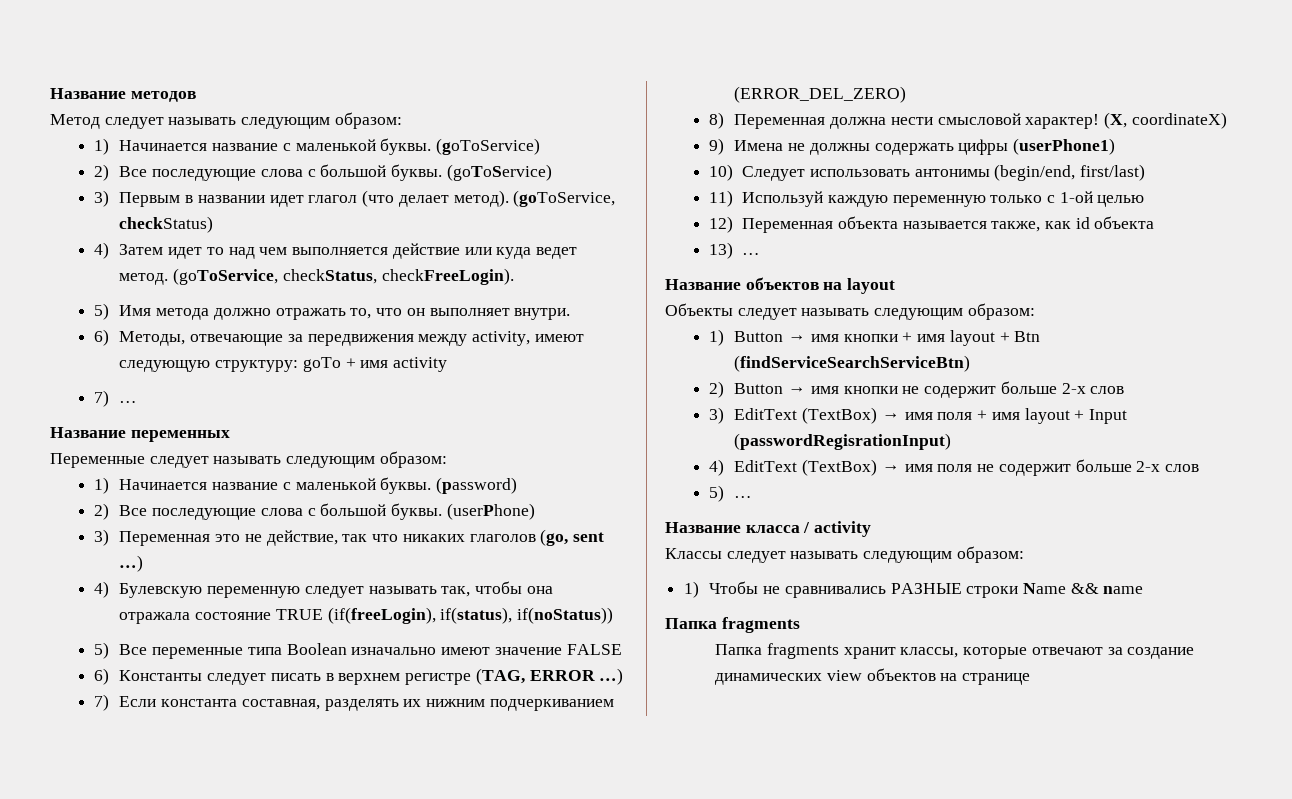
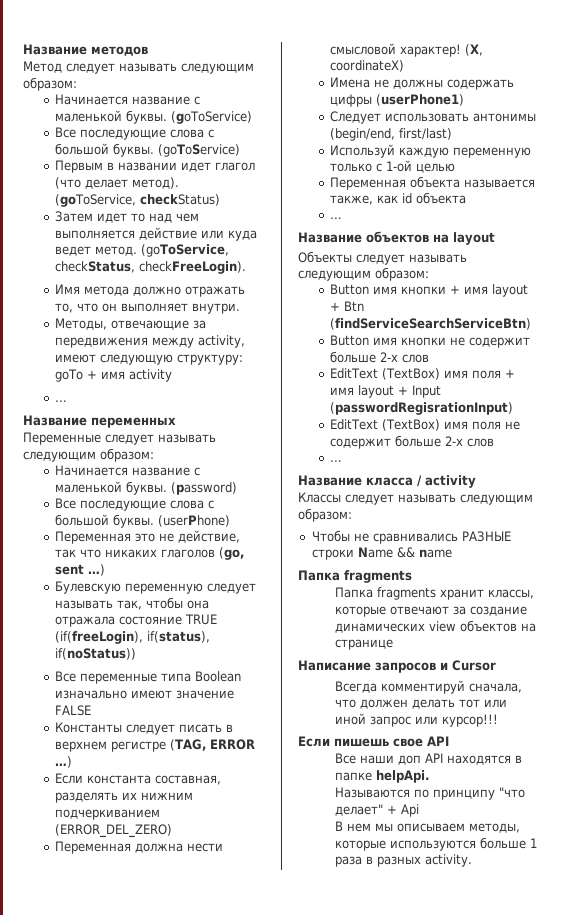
[94,138,110,155] 1) -> (77, 84) none
[94,164,110,181] 2) -> (253, 117) none
[94,190,110,207] 3) -> (241, 150) none
[94,242,110,259] 4) -> (221, 200) none
[94,303,110,320] 5) -> (247, 267) none
[94,329,110,346] 6) -> (241, 308) none
[94,390,110,407] 7) -> (173, 375) none
[94,477,110,494] 1) -> (154, 455) none
[94,503,110,520] 2) -> (238, 488) none
[94,529,110,546] 3) -> (231, 521) none
[94,581,110,598] 4) -> (106, 570) none
[94,642,110,659] 5) -> (137, 654) none
[94,668,110,685] 6) -> (92, 710) none
[94,694,110,711] 7) -> (73, 762) none
[709,112,725,129] 8) -> (173, 831) none
[709,138,725,155] 9) -> (405, 66) none
[709,164,734,181] 10) -> (465, 100) none
[709,190,734,207] 11) -> (453, 134) none
[709,216,734,233] 12) -> (456, 168) none
[709,242,734,259] 13) -> (467, 198) none
[709,329,807,346] 1) Button → -> [330,284,370,295] Button
[709,381,807,398] 2) Button → -> [330,335,370,346] Button
[709,407,900,424] 3) EditText (TextBox) → -> [330,368,441,380] EditText (TextBox)
[709,459,900,476] 4) EditText (TextBox) → -> [330,419,441,431] EditText (TextBox)
[709,485,725,502] 5) -> (495, 442) none
[684,581,700,598] 1) -> (352, 515) none
(1031, 679) none -> [298,660,496,673] [335,680,523,694] [335,699,508,709] [335,713,499,727] [298,736,449,747] [335,753,523,765] [335,770,430,783] [335,787,526,800] [335,804,420,817] [335,821,521,833] [335,837,538,851] [335,854,473,867] // Написание запросов и Cursor // Всегда комментируй сначала, что должен делать тот или иной запрос или курсор!!! // Если пишешь свое API // Все наши доп API находятся в папке helpApi. // Называются по принципу "что делает" + Api // В нем мы описываем методы, которые используются больше 1 раза в разных activity.

